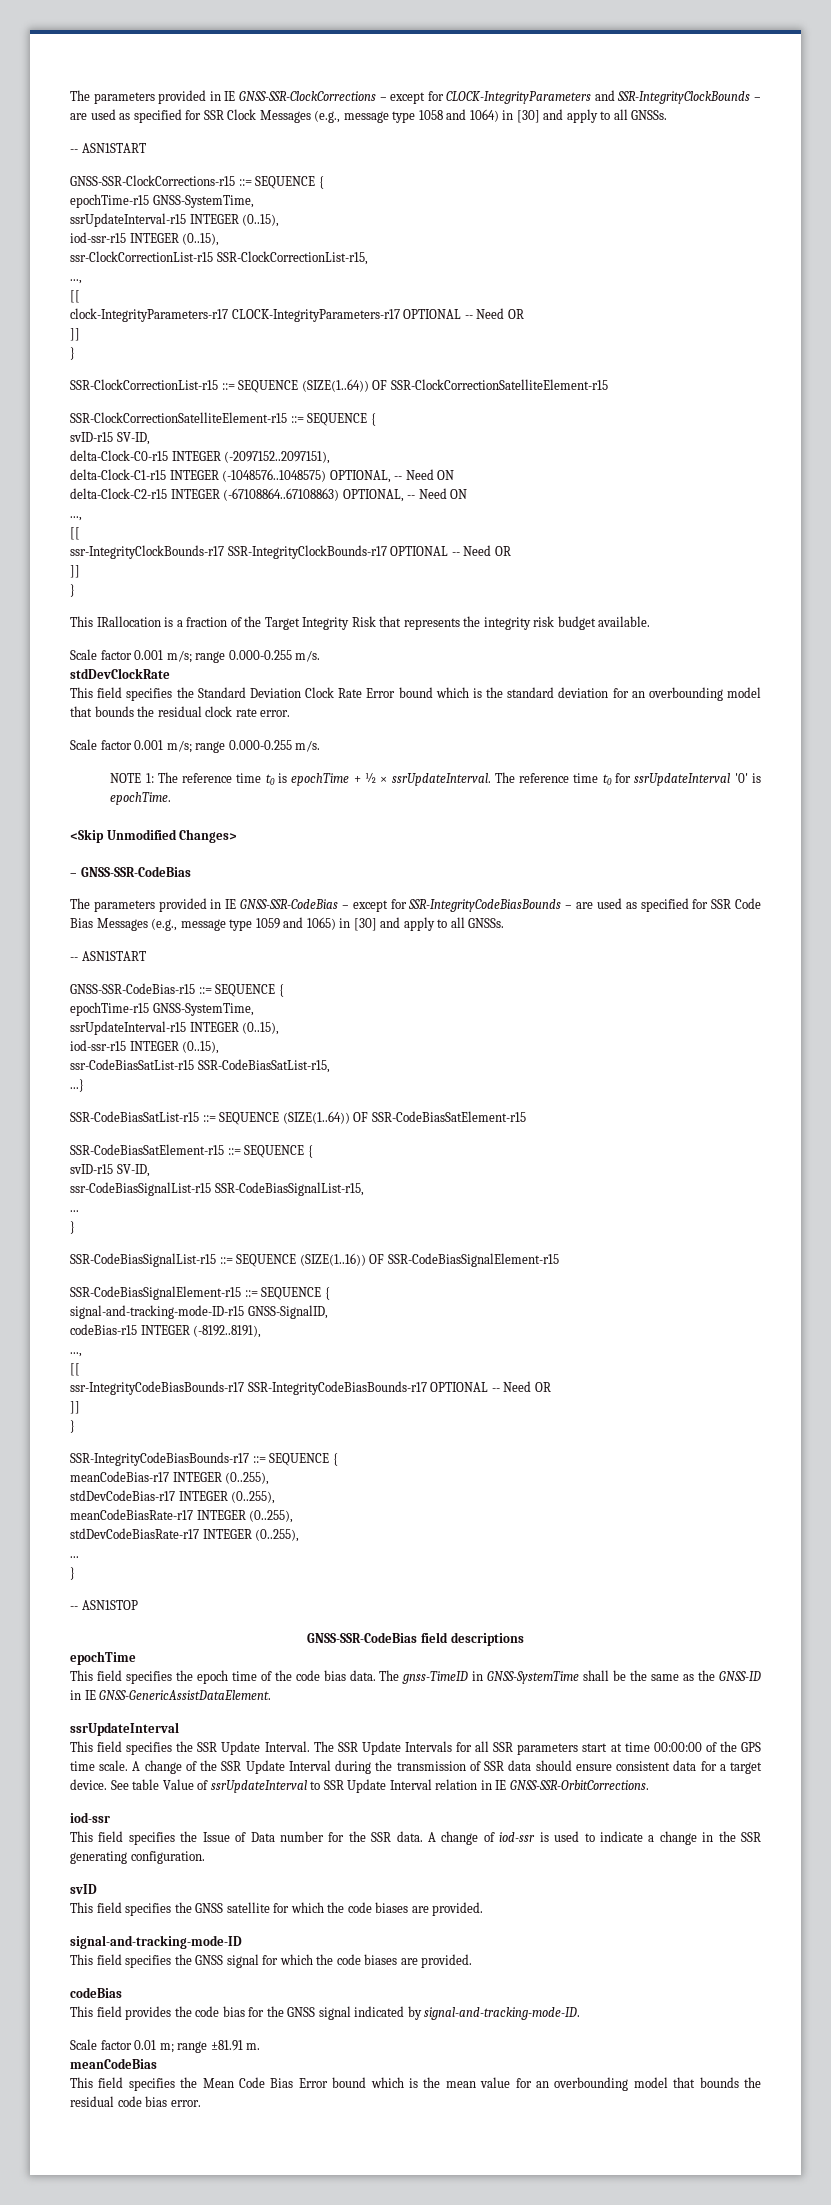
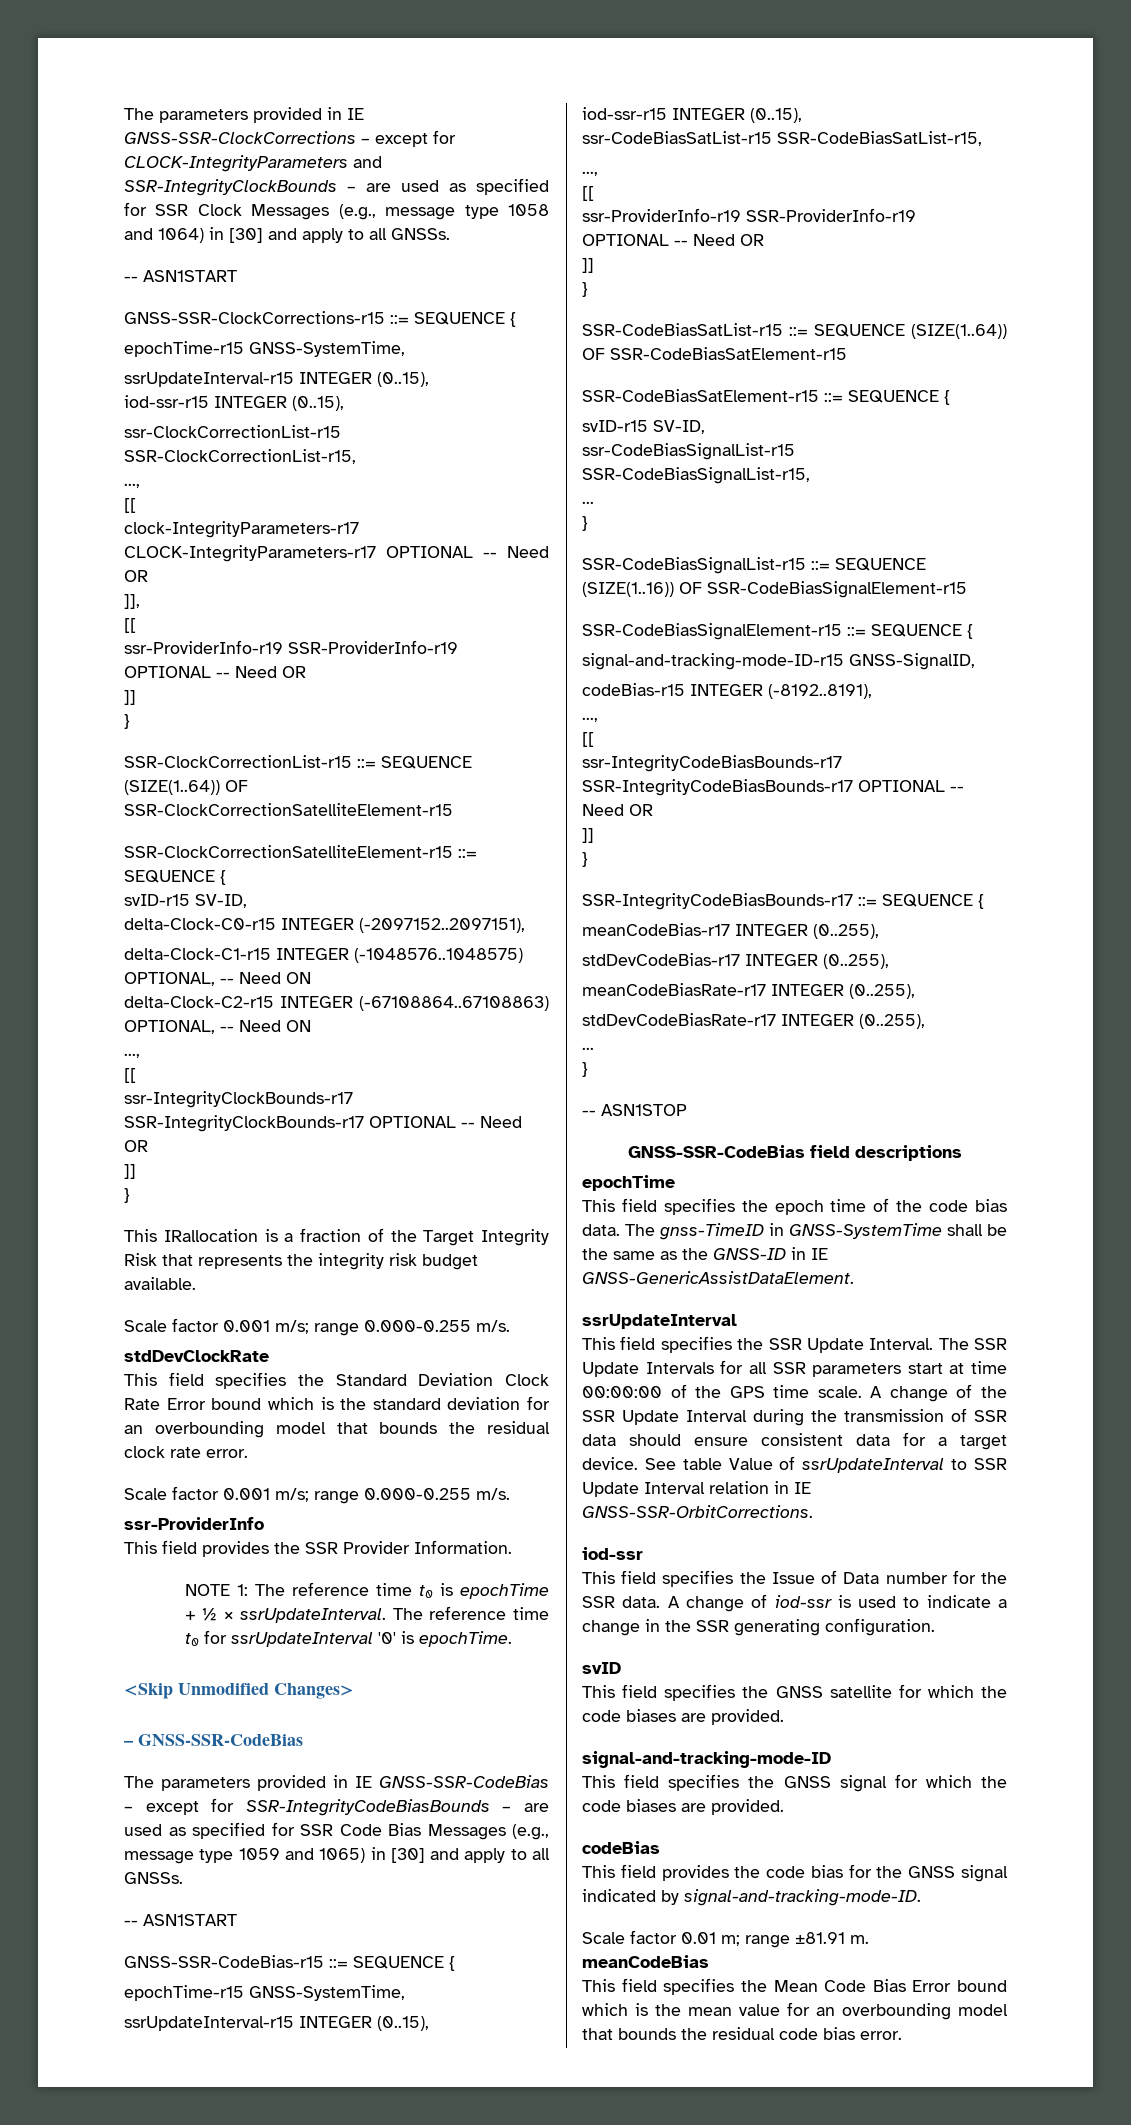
(524, 314) none -> [124,594,140,609] [124,618,136,633] [124,640,458,654] [124,666,306,678] // ]], // [[ // ssr-ProviderInfo-r19 SSR-ProviderInfo-r19 OPTIONAL -- Need OR
(321, 746) none -> [124,1517,264,1530] [124,1540,512,1557] // ssr-ProviderInfo // This field provides the SSR Provider Information.
[70,1079,84,1092] ...} -> [582,171,598,176] [582,186,594,201] [582,208,916,222] [582,234,764,246] [582,258,594,273] [582,282,588,297] ..., // [[ // ssr-ProviderInfo-r19 SSR-ProviderInfo-r19 OPTIONAL -- Need OR // ]] // }

